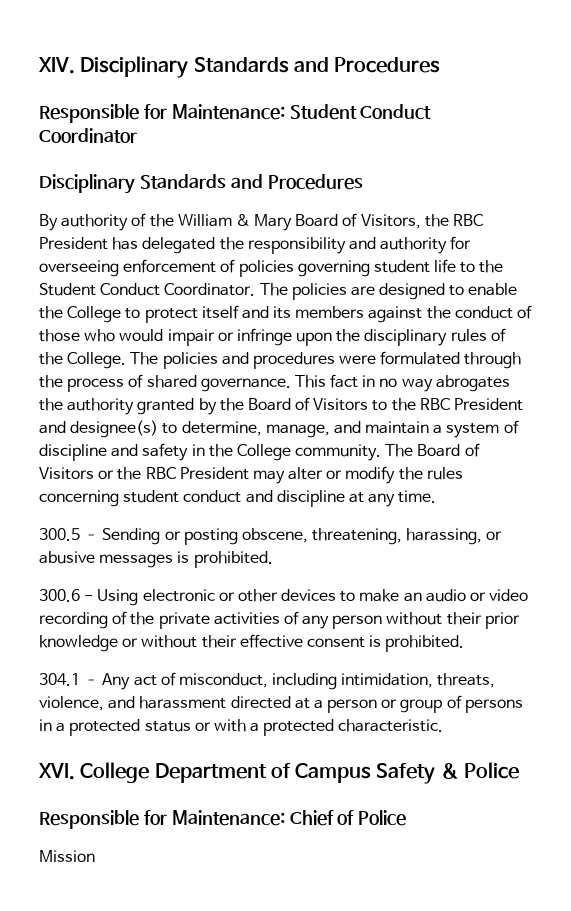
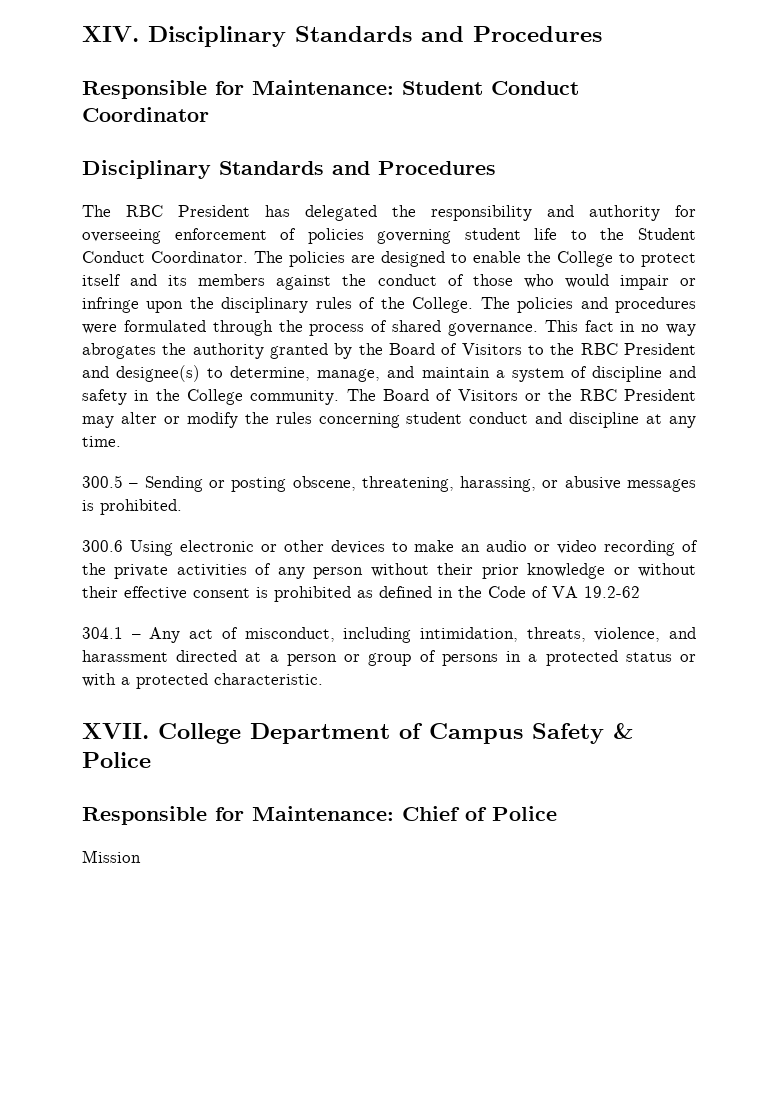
[39,213,449,231] By authority of the William & Mary Board of Visitors, the -> [82,205,111,217] The
[84,595,94,601] - -> (123, 546) none
[385,635,465,652] prohibited. -> [274,586,640,602] prohibited as defined in the Code of VA 19.2-62
[38,763,75,780] XVI. -> [82,723,149,739] XVII.

